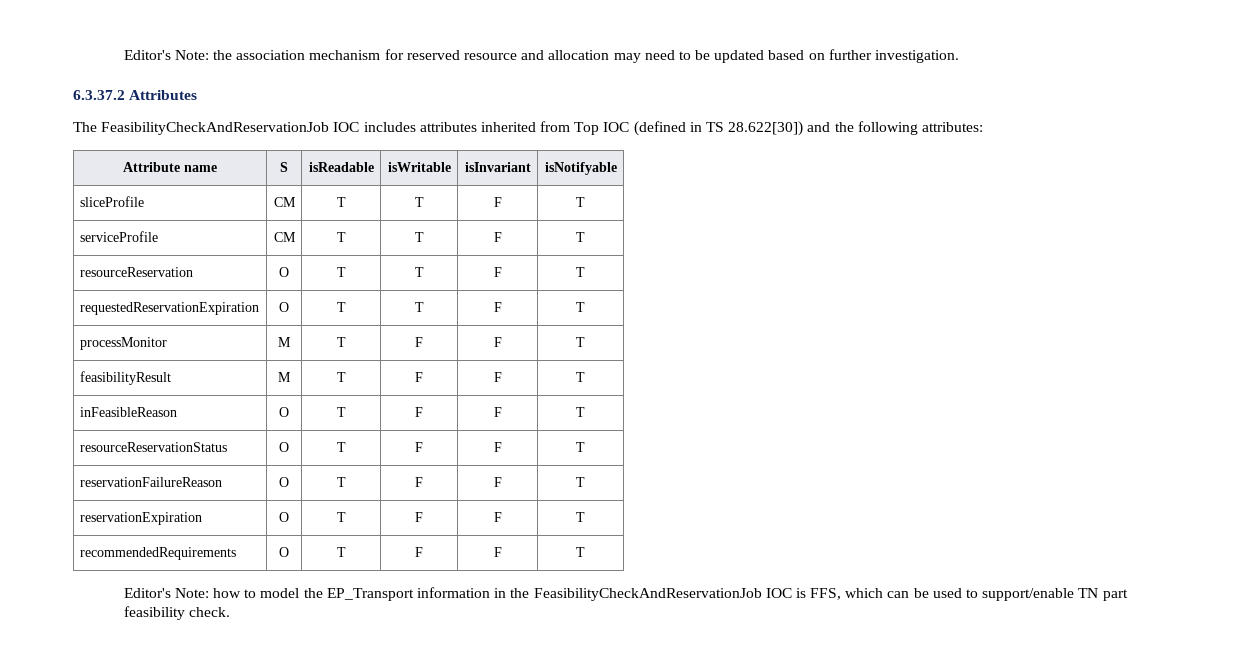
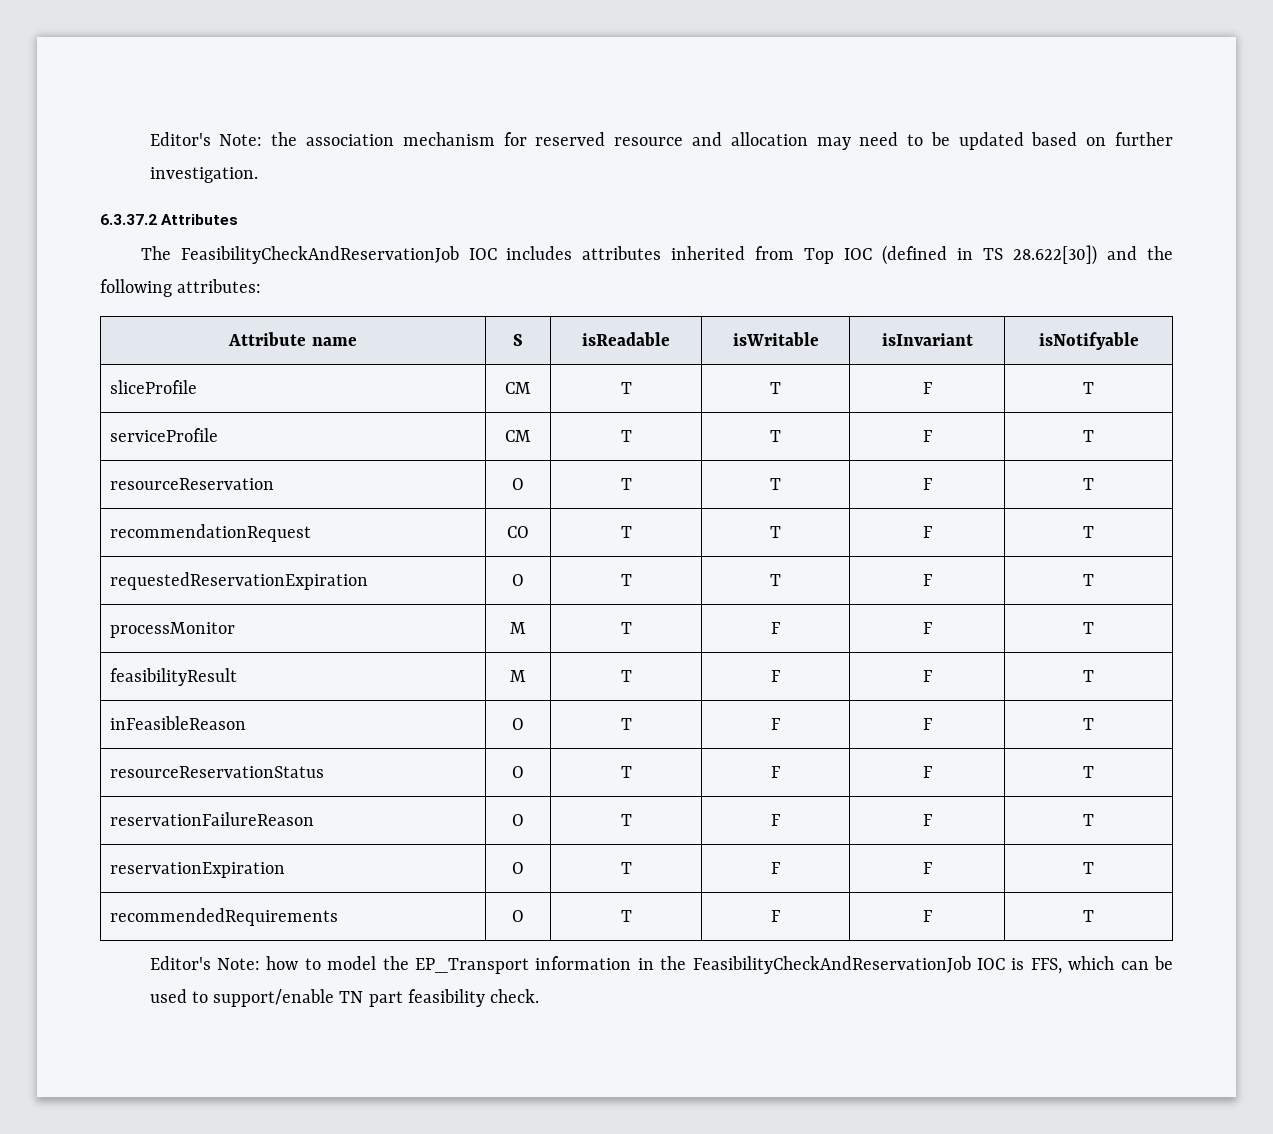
(585, 272) none -> [110,524,312,542] [507,526,529,538] [620,526,632,538] [770,526,781,538] [922,526,932,538] [1083,526,1094,538] // recommendationRequest | CO | T | T | F | T

